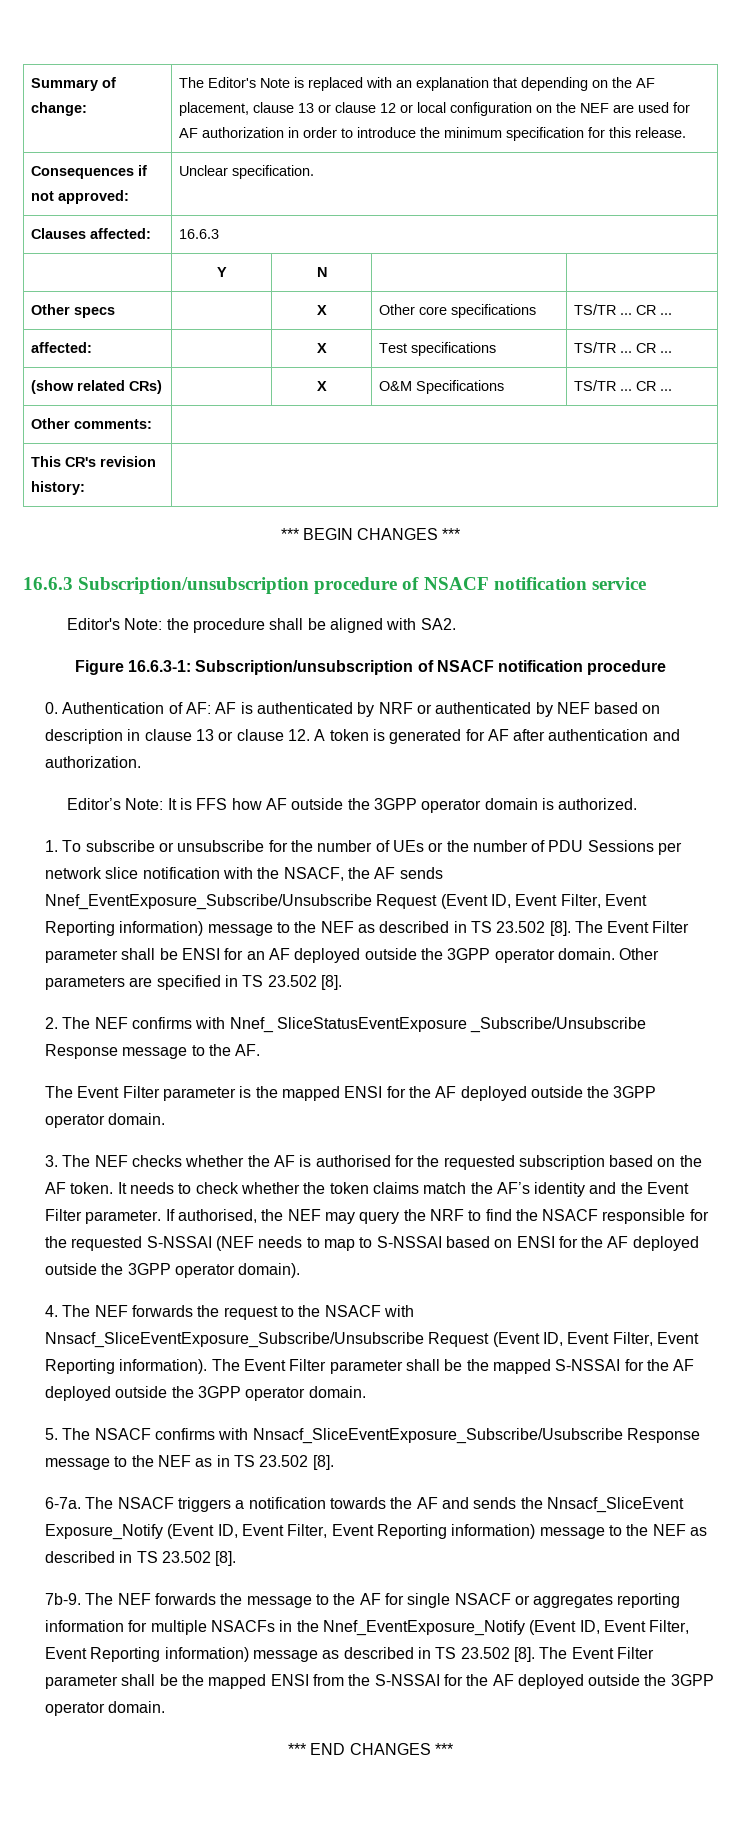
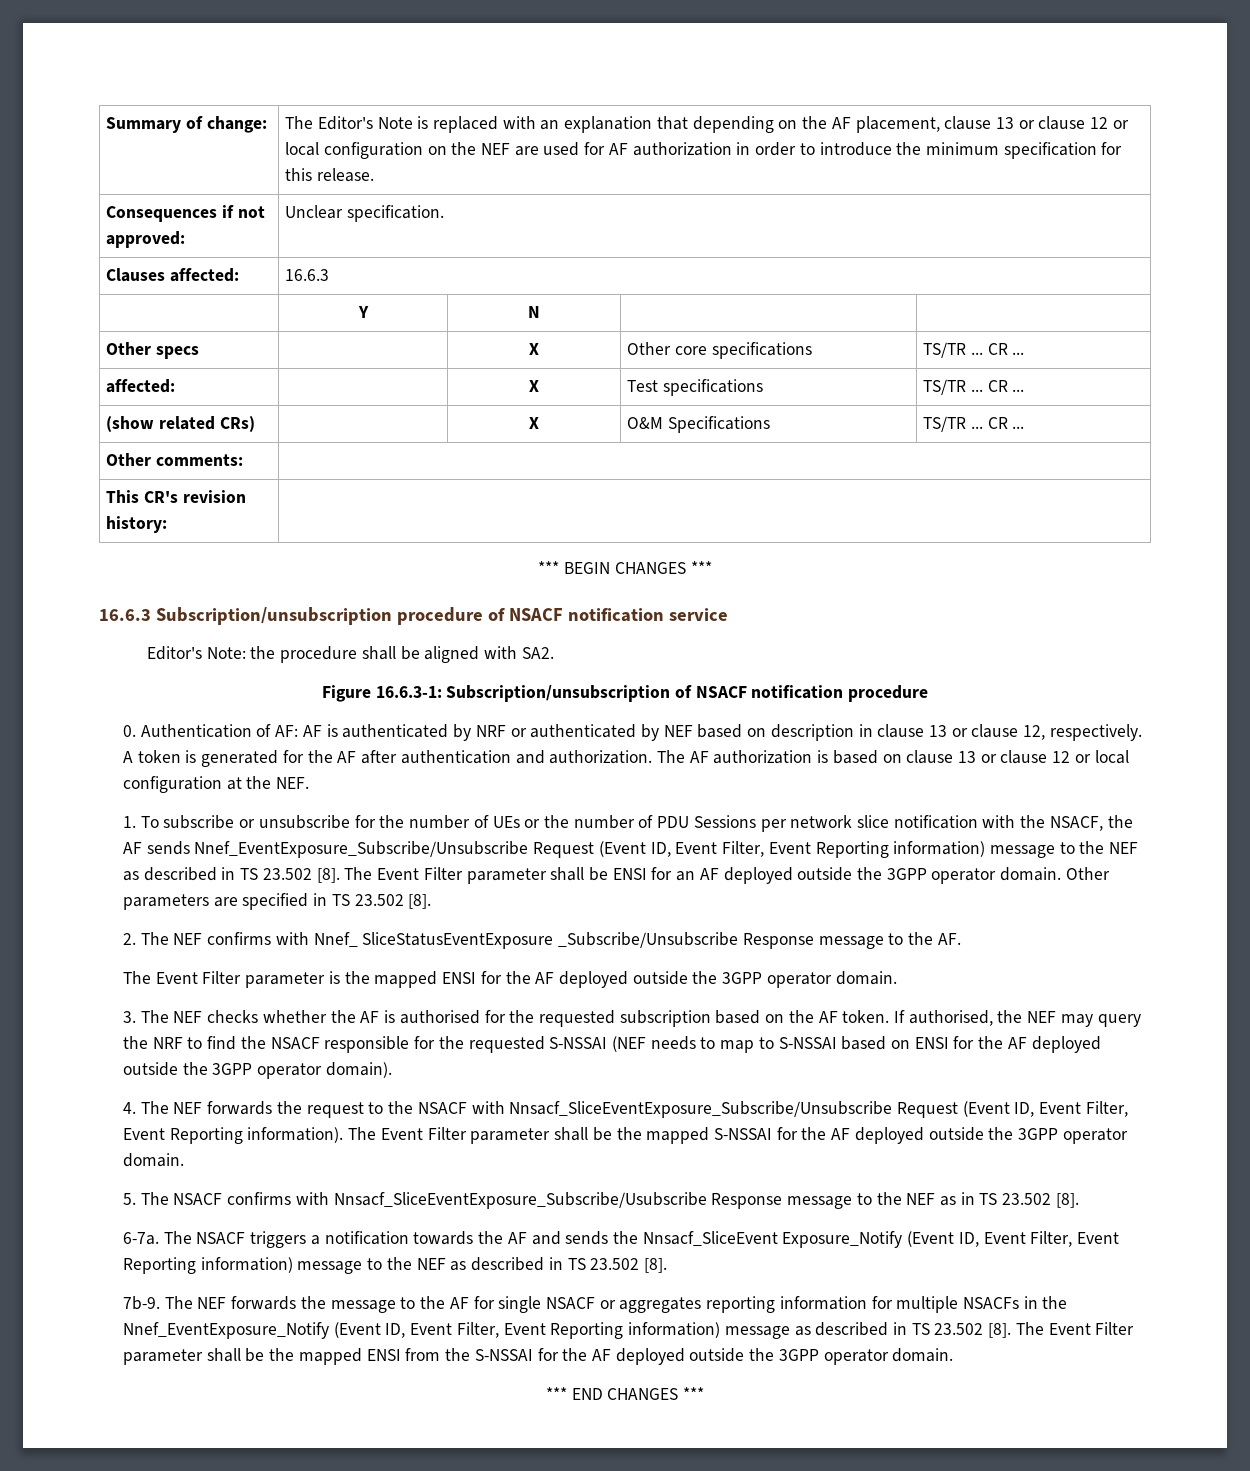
[287,729,310,741] 12. -> [1023,724,1142,741] 12, respectively.
(485, 735) none -> [307,750,333,763] the
[67,798,638,813] // Editor’s Note: It is FFS how AF outside the 3GPP operator domain is authorized. -> [656,750,1129,764] [122,776,310,793] The AF authorization is based on clause 13 or clause 12 or local configuration at the NEF.
[117,1182,690,1197] [45,1209,162,1224] It needs to check whether the token claims match the AF’s identity and the Event Filter parameter. -> (890, 1016) none

